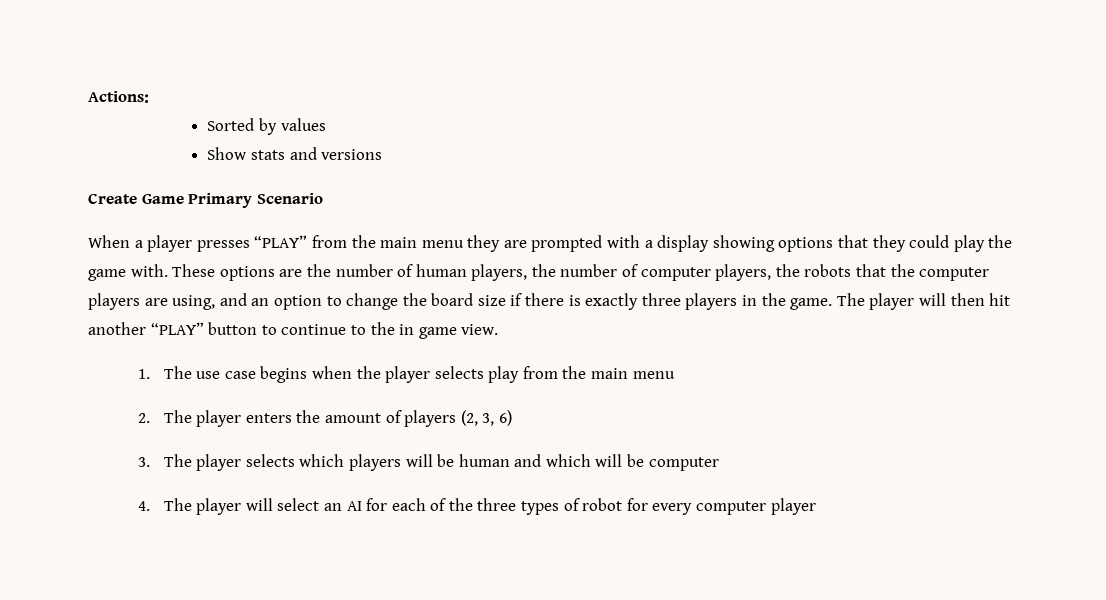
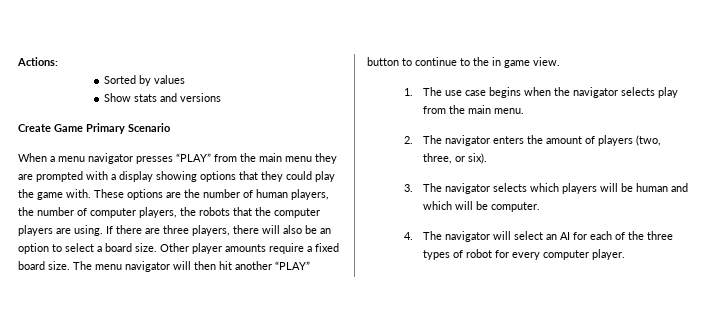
[147,235,193,252] player -> [58,153,133,164] menu navigator
[172,293,915,310] using, and an option to change the board size if there is exactly three players in the game. The player -> [74,225,331,236] [18,243,339,254] [18,261,170,272] using. If there are three players, there will also be an option to select a board size. Other player amounts require a fixed board size. The menu navigator
[385,366,431,383] player -> [572,87,618,98] navigator
[632,371,675,379] menu -> [493,108,524,114] menu.
[196,410,242,427] player -> [444,135,490,146] navigator
[460,410,512,426] (2, 3, 6) -> [635,135,661,146] [422,153,487,164] (two, three, or six).
[196,454,242,471] player -> [444,183,490,194] navigator
[648,457,719,471] computer -> [490,202,540,212] computer.
[196,498,242,515] player -> [444,231,490,242] navigator
[770,498,816,515] player -> [591,249,625,260] player.

